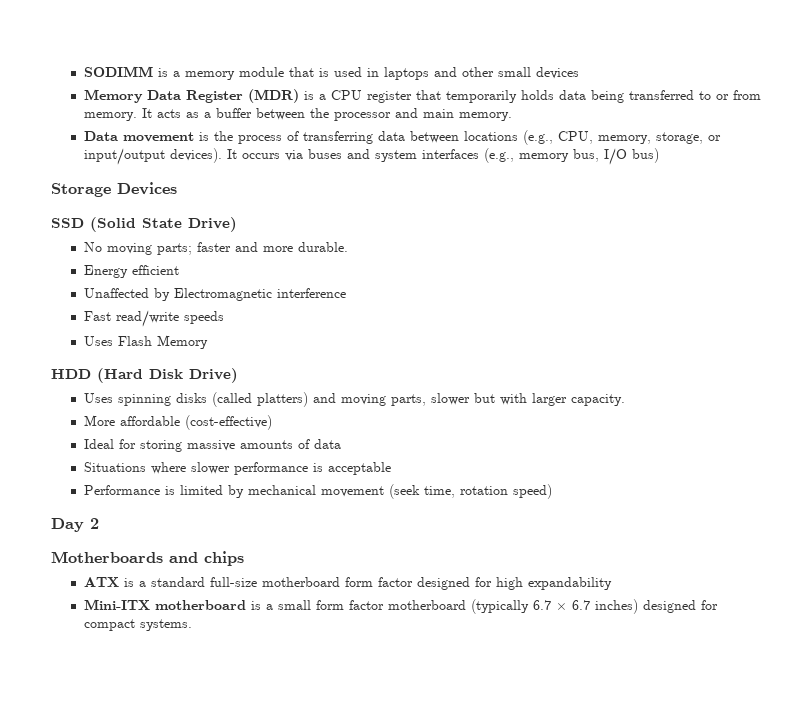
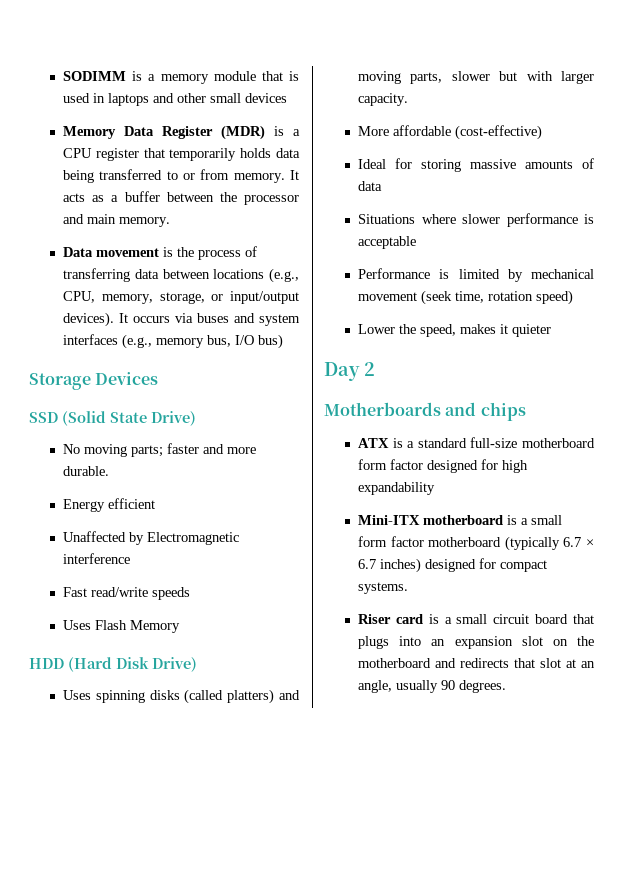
(552, 491) none -> [358,324,552,337] // Lower the speed, makes it quieter
(192, 625) none -> [358,614,594,624] [358,636,594,649] [358,658,595,668] [358,680,507,693] // Riser card is a small circuit board that plugs into an expansion slot on the motherboard and redirects that slot at an angle, usually 90 degrees.

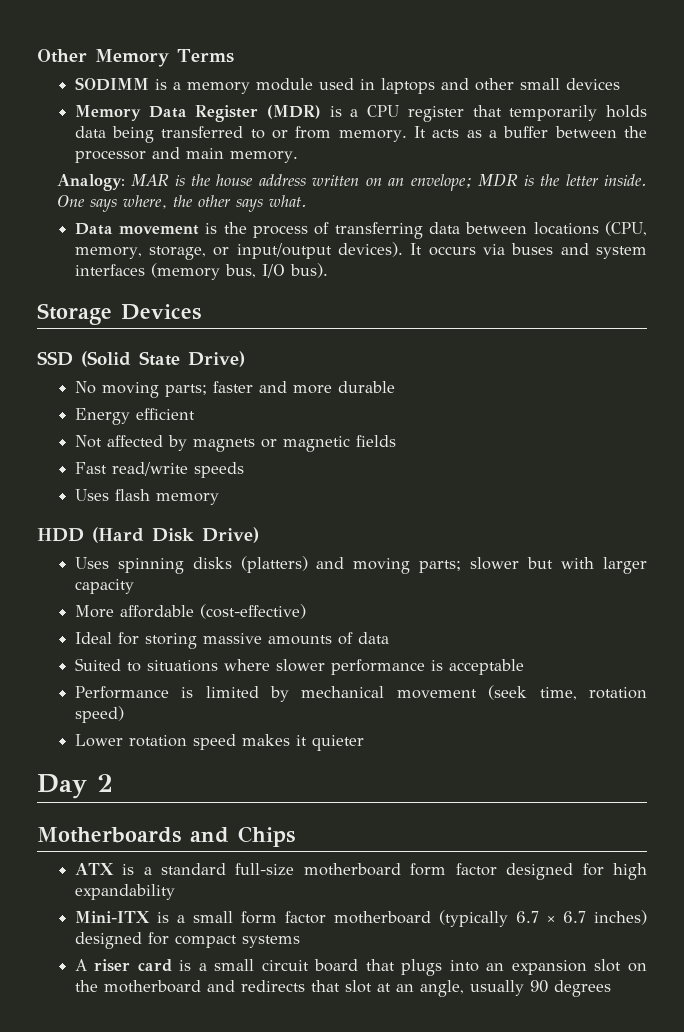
(63, 76) none -> [37,49,234,67] Other Memory Terms //
[261,71,300,81] that is -> (313, 84) none
(171, 222) none -> [56,173,648,191] [56,195,307,212] // Analogy: MAR is the house address written on an envelope; MDR is the letter inside. One says where, the other says what.
[269,268,299,283] [63,291,96,303] (e.g., CPU, -> [605,221,647,236] (CPU,
[122,334,205,349] (e.g., memory -> [150,263,220,280] (memory
[258,334,284,349] bus) -> [289,263,328,278] bus).
[63,466,110,476] durable. -> [337,381,395,393] durable
[63,531,240,545] [63,553,131,564] Unaffected by Electromagnetic interference -> [74,435,396,452] Not affected by magnets or magnetic fields
[95,620,181,633] Flash Memory -> [114,489,219,505] flash memory
[184,689,275,704] (called platters) -> [240,556,308,573] (platters)
[410,72,443,84] parts, -> [419,560,462,573] parts;
[358,93,409,106] capacity. -> [74,579,134,594] capacity
[358,214,416,224] Situations -> [74,658,218,672] Suited to situations
[399,324,457,337] the speed, -> [128,734,236,750] rotation speed
[480,402,526,421] chips -> [238,826,295,847] Chips
[423,515,504,525] motherboard -> (150, 917) none
[358,582,409,594] [358,614,392,624] systems. // Riser -> [241,935,300,948] [74,959,131,972] systems // A riser
[459,680,507,693] degrees. -> [553,980,611,997] degrees

